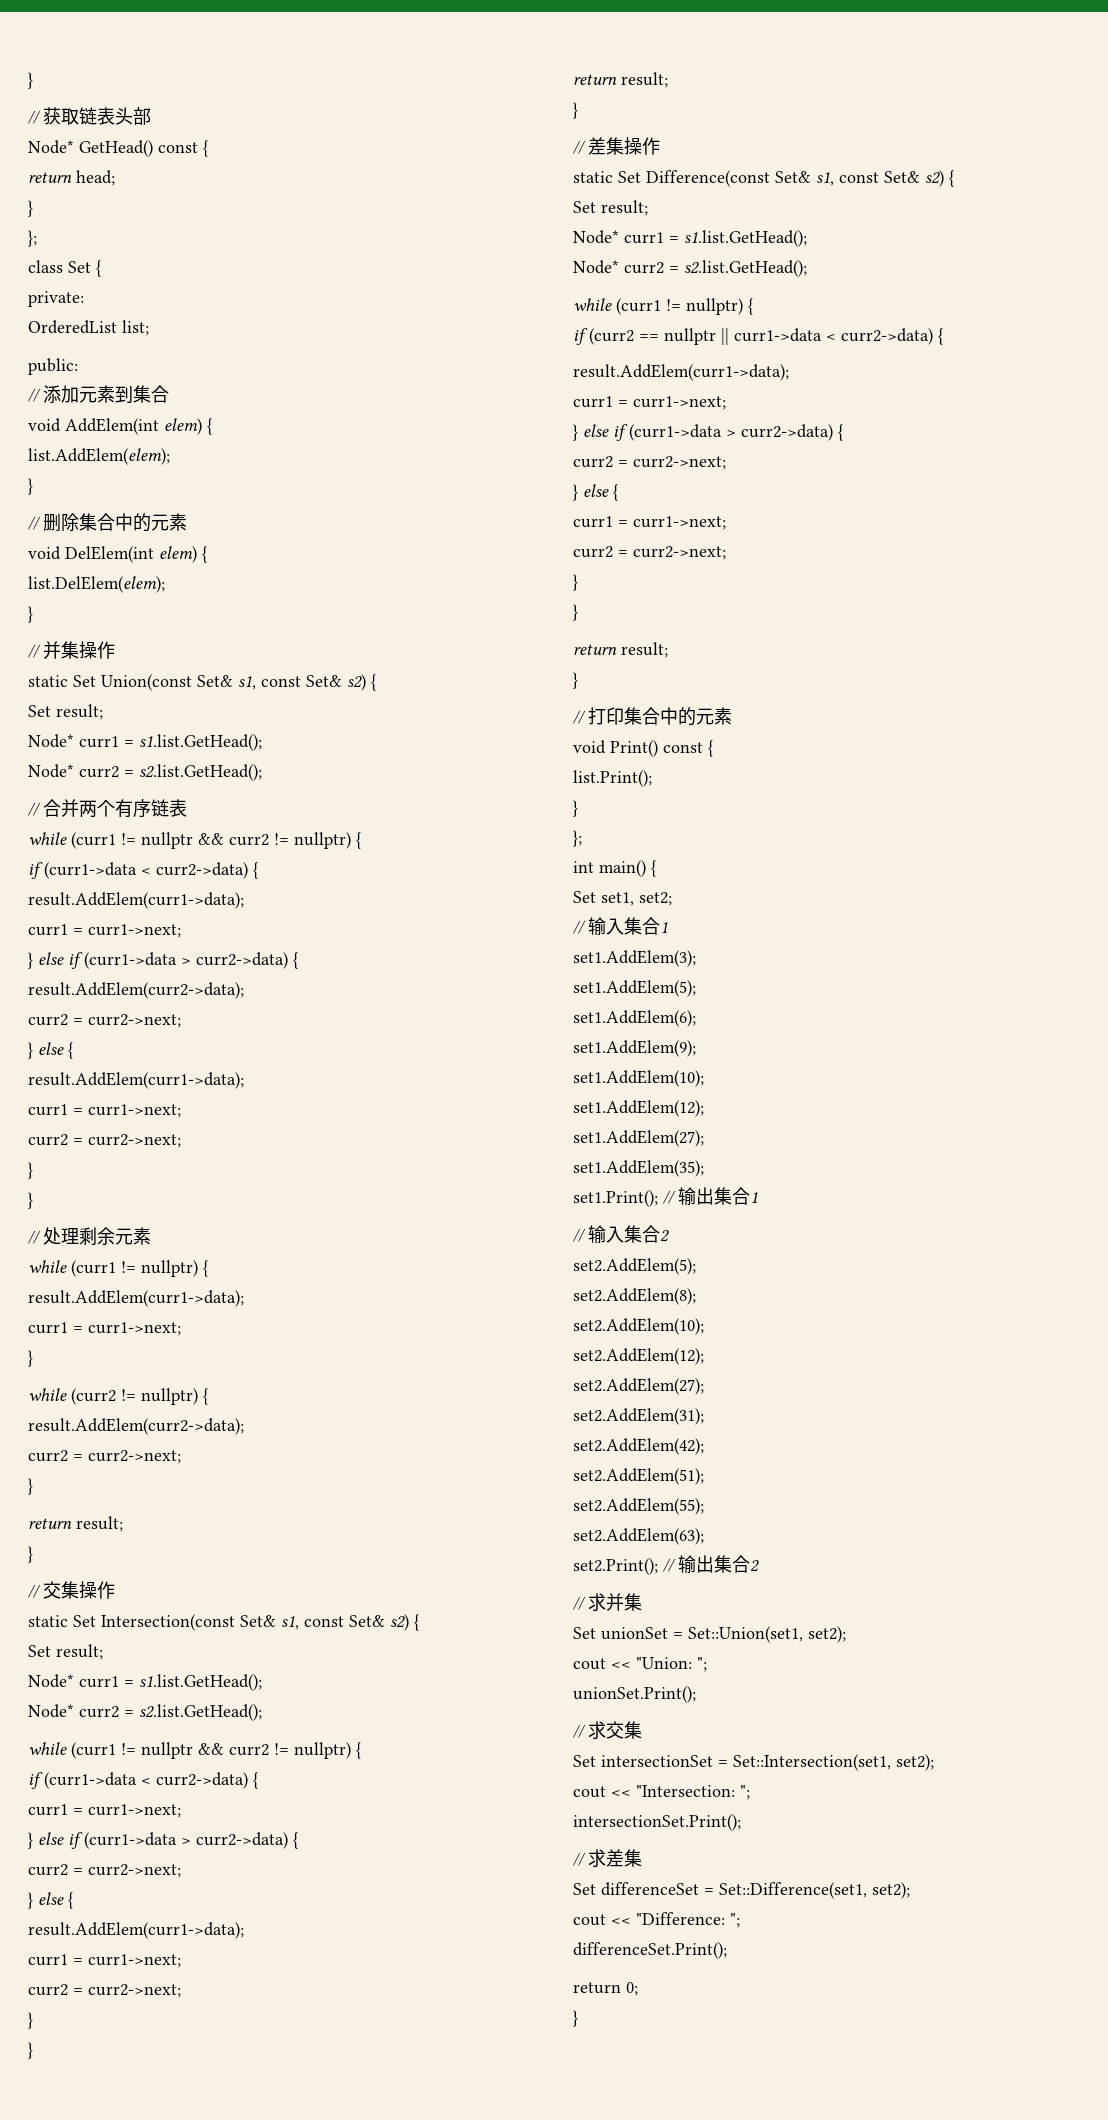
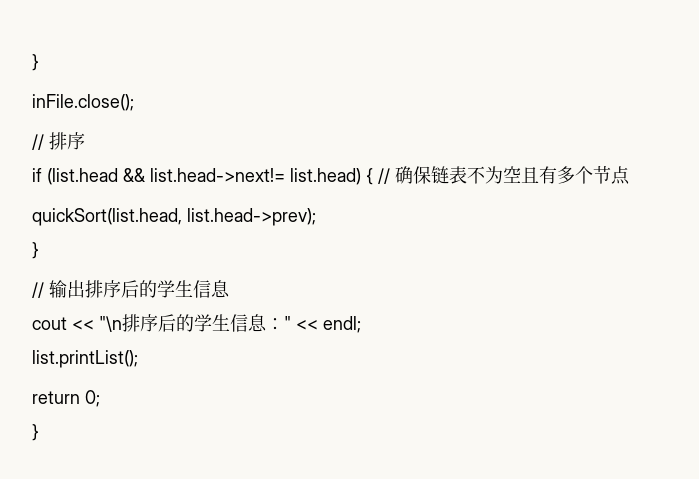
[28,72,33,89] [28,107,151,125] [28,140,208,157] [28,170,115,186] [28,200,33,217] [28,230,37,247] [28,260,101,277] [28,291,84,307] [28,320,149,336] [28,358,78,375] [28,385,169,403] [28,418,212,435] [28,448,170,465] [28,478,33,495] [28,513,187,532] [28,546,207,563] [28,576,165,593] [28,606,33,623] [28,641,115,659] [28,674,376,691] [28,704,103,720] [28,734,262,751] [28,764,262,781] [28,799,187,818] [28,832,361,849] [28,862,258,879] [28,892,244,909] [28,924,181,938] [28,952,298,969] [28,982,244,999] [28,1014,181,1028] [28,1042,73,1059] [28,1072,244,1089] [28,1104,181,1118] [28,1134,181,1148] [28,1162,33,1179] [28,1192,33,1209] [28,1227,151,1246] [28,1260,208,1277] [28,1290,244,1307] [28,1322,181,1336] [28,1350,33,1367] [28,1388,208,1405] [28,1418,244,1435] [28,1450,181,1464] [28,1478,33,1495] [28,1516,123,1532] [28,1546,33,1563] [28,1581,115,1599] [28,1614,419,1631] [28,1644,103,1660] [28,1674,262,1691] [28,1704,262,1721] [28,1742,361,1759] [28,1772,258,1789] [28,1804,181,1818] [28,1832,298,1849] [28,1864,181,1878] [28,1892,73,1909] [28,1922,244,1939] [28,1954,181,1968] [28,1984,181,1998] [28,2012,33,2029] [28,2042,33,2059] [573,72,668,88] [573,102,578,119] [573,137,660,155] [573,170,954,187] [573,200,648,216] [573,230,807,247] [573,260,807,277] [573,298,753,315] [573,328,943,345] [573,364,789,381] [573,396,726,410] [573,424,843,441] [573,456,726,470] [573,484,618,501] [573,516,726,530] [573,546,726,560] [573,574,578,591] [573,604,578,621] [573,642,668,658] [573,672,578,689] [573,707,732,726] [573,740,713,757] [573,770,652,787] [573,800,578,817] [573,830,582,847] [573,860,656,877] [573,891,672,906] [573,917,668,936] [573,950,696,967] [573,980,696,997] [573,1010,696,1027] [573,1040,696,1057] [573,1070,704,1087] [573,1100,704,1117] [573,1130,704,1147] [573,1160,704,1177] [573,1187,758,1207] [573,1225,670,1244] [573,1258,696,1275] [573,1288,696,1305] [573,1318,704,1335] [573,1348,704,1365] [573,1378,704,1395] [573,1408,704,1425] [573,1438,704,1455] [573,1468,704,1485] [573,1498,704,1515] [573,1528,704,1545] [573,1555,760,1575] [573,1593,642,1611] [573,1626,846,1643] [573,1657,707,1672] [573,1686,696,1703] [573,1721,642,1739] [573,1754,934,1771] [573,1785,750,1800] [573,1814,741,1831] [573,1849,642,1867] [573,1882,910,1899] [573,1912,740,1928] [573,1942,727,1959] } // // 获取链表头部 // Node* GetHead() const { // return head; // } // }; // class Set { // private: // OrderedList list; // public: // // 添加元素到集合 // void AddElem(int elem) { // list.AddElem(elem); // } // // 删除集合中的元素 // void DelElem(int elem) { // list.DelElem(elem); // } // // 并集操作 // static Set Union(const Set& s1, const Set& s2) { // Set result; // Node* curr1 = s1.list.GetHead(); // Node* curr2 = s2.list.GetHead(); // // 合并两个有序链表 // while (curr1 != nullptr && curr2 != nullptr) { // if (curr1->data < curr2->data) { // result.AddElem(curr1->data); // curr1 = curr1->next; // } else if (curr1->data > curr2->data) { // result.AddElem(curr2->data); // curr2 = curr2->next; // } else { // result.AddElem(curr1->data); // curr1 = curr1->next; // curr2 = curr2->next; // } // } // // 处理剩余元素 // while (curr1 != nullptr) { // result.AddElem(curr1->data); // curr1 = curr1->next; // } // while (curr2 != nullptr) { // result.AddElem(curr2->data); // curr2 = curr2->next; // } // return result; // } // // 交集操作 // static Set Intersection(const Set& s1, const Set& s2) { // Set result; // Node* curr1 = s1.list.GetHead(); // Node* curr2 = s2.list.GetHead(); // while (curr1 != nullptr && curr2 != nullptr) { // if (curr1->data < curr2->data) { // curr1 = curr1->next; // } else if (curr1->data > curr2->data) { // curr2 = curr2->next; // } else { // result.AddElem(curr1->data); // curr1 = curr1->next; // curr2 = curr2->next; // } // } // return result; // } // // 差集操作 // static Set Difference(const Set& s1, const Set& s2) { // Set result; // Node* curr1 = s1.list.GetHead(); // Node* curr2 = s2.list.GetHead(); // while (curr1 != nullptr) { // if (curr2 == nullptr || curr1->data < curr2->data) { // result.AddElem(curr1->data); // curr1 = curr1->next; // } else if (curr1->data > curr2->data) { // curr2 = curr2->next; // } else { // curr1 = curr1->next; // curr2 = curr2->next; // } // } // return result; // } // // 打印集合中的元素 // void Print() const { // list.Print(); // } // }; // int main() { // Set set1, set2; // // 输入集合1 // set1.AddElem(3); // set1.AddElem(5); // set1.AddElem(6); // set1.AddElem(9); // set1.AddElem(10); // set1.AddElem(12); // set1.AddElem(27); // set1.AddElem(35); // set1.Print(); // 输出集合1 // // 输入集合2 // set2.AddElem(5); // set2.AddElem(8); // set2.AddElem(10); // set2.AddElem(12); // set2.AddElem(27); // set2.AddElem(31); // set2.AddElem(42); // set2.AddElem(51); // set2.AddElem(55); // set2.AddElem(63); // set2.Print(); // 输出集合2 // // 求并集 // Set unionSet = Set::Union(set1, set2); // cout << "Union: "; // unionSet.Print(); // // 求交集 // Set intersectionSet = Set::Intersection(set1, set2); // cout << "Intersection: "; // intersectionSet.Print(); // // 求差集 // Set differenceSet = Set::Difference(set1, set2); // cout << "Difference: "; // differenceSet.Print(); -> [32,54,39,71] [32,94,134,111] [32,132,85,150] [32,166,630,185] [32,208,316,226] [32,242,39,259] [32,280,230,298] [32,314,361,333] [32,350,138,368] } // inFile.close(); // // 排序 // if (list.head && list.head->next!= list.head) { // 确保链表不为空且有多个节点 // quickSort(list.head, list.head->prev); // } // // 输出排序后的学生信息 // cout << "\n排序后的学生信息：" << endl; // list.printList();

